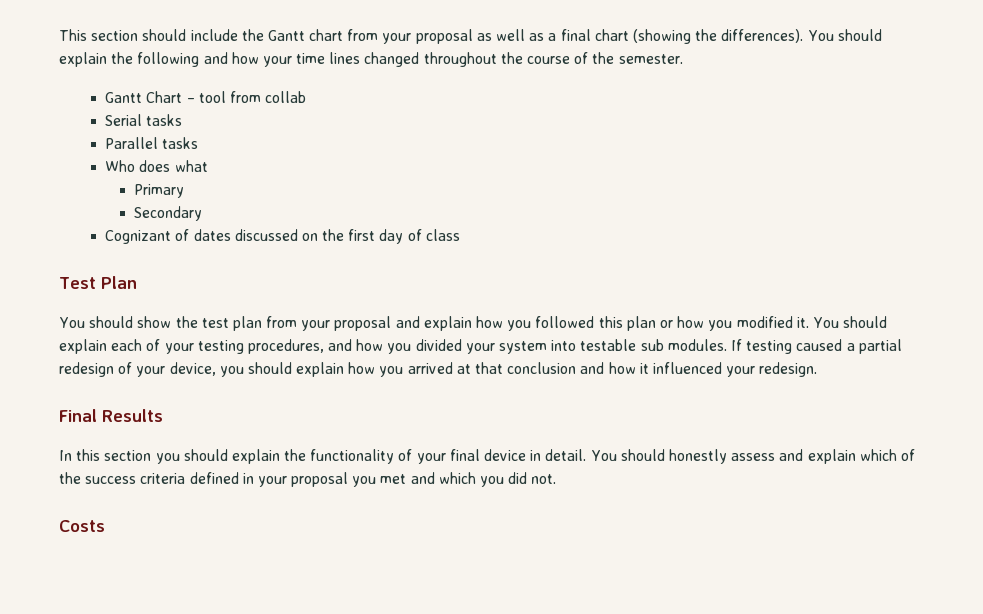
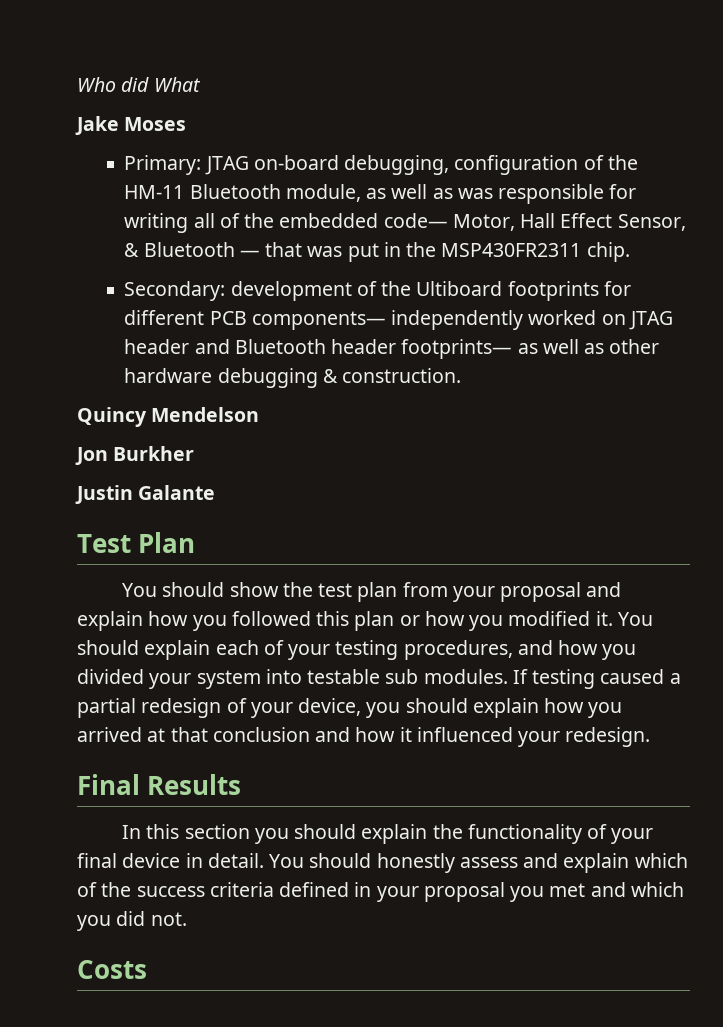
[59,29,882,44] [59,52,683,67] [105,91,307,103] [105,114,183,126] [105,137,199,149] [105,160,208,172] [134,184,185,198] [134,206,203,221] [105,229,460,244] This section should include the Gantt chart from your proposal as well as a final chart (showing the differences). You should explain the following and how your time lines changed throughout the course of the semester. // Gantt Chart – tool from collab // Serial tasks // Parallel tasks // Who does what // Primary // Secondary // Cognizant of dates discussed on the first day of class -> [77,77,201,92] [75,116,187,135] [124,155,638,175] [124,184,637,204] [124,213,686,233] [124,242,630,262] [124,281,631,301] [124,310,673,330] [124,339,660,359] [124,368,462,388] [77,407,260,427] [75,446,195,465] [75,485,216,504] Who did What // Jake Moses // Primary: JTAG on-board debugging, configuration of the HM-11 Bluetooth module, as well as was responsible for writing all of the embedded code— Motor, Hall Effect Sensor, & Bluetooth — that was put in the MSP430FR2311 chip. // Secondary: development of the Ultiboard footprints for different PCB components— independently worked on JTAG header and Bluetooth header footprints— as well as other hardware debugging & construction. // Quincy Mendelson // Jon Burkher // Justin Galante

